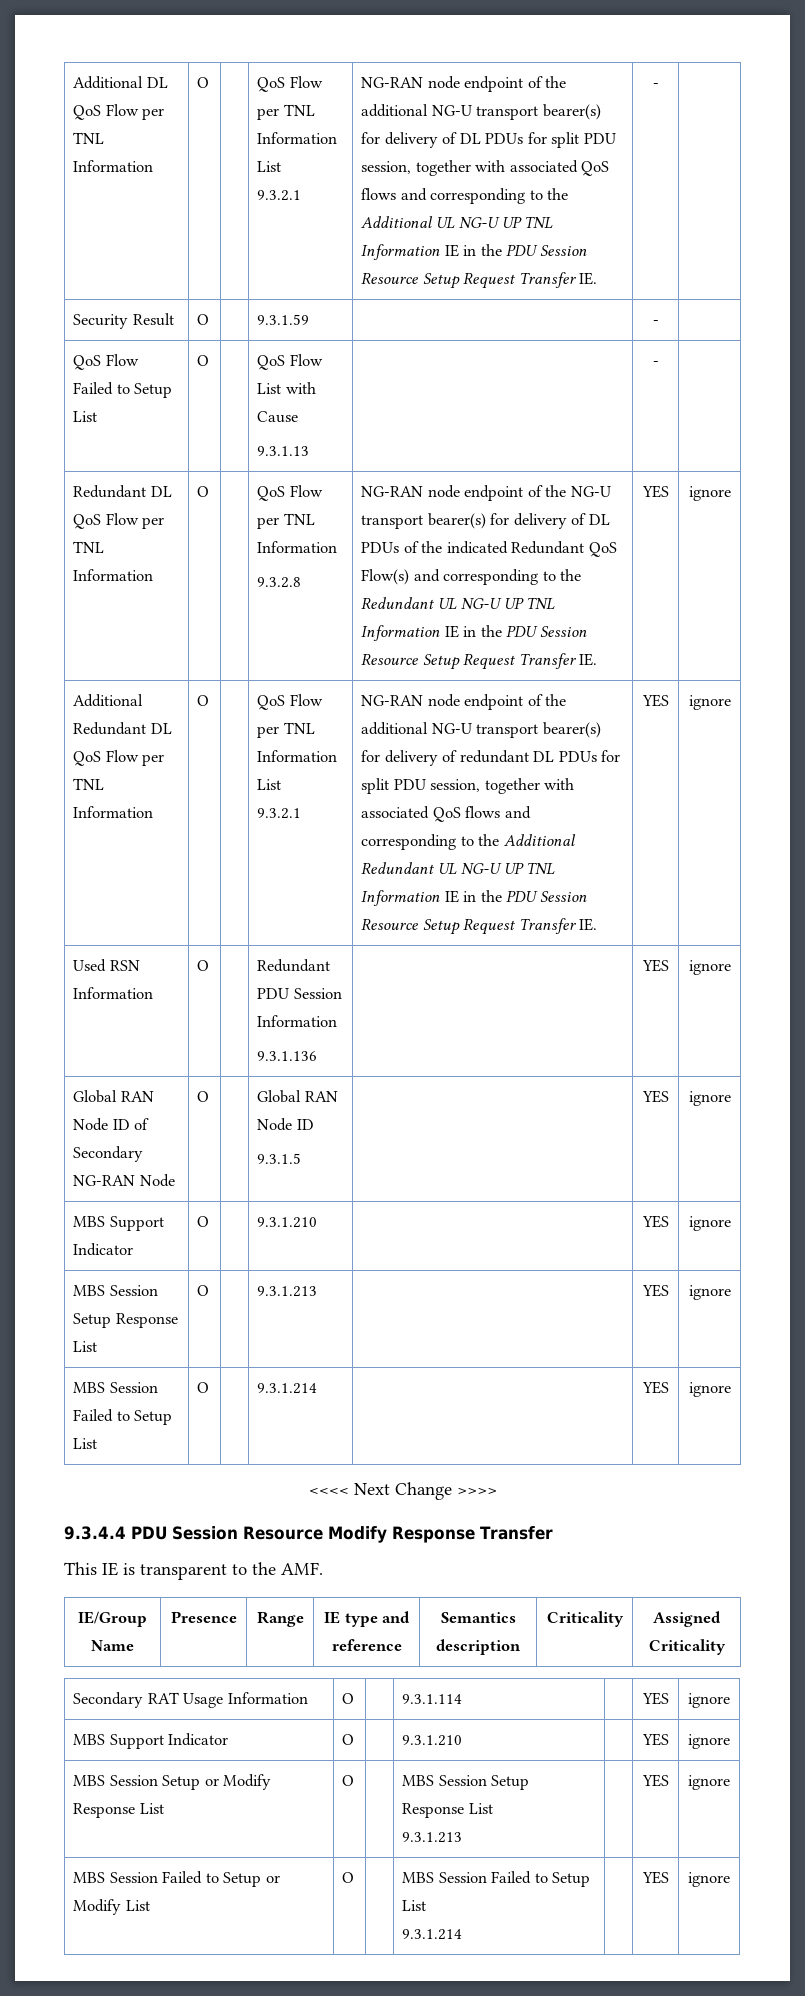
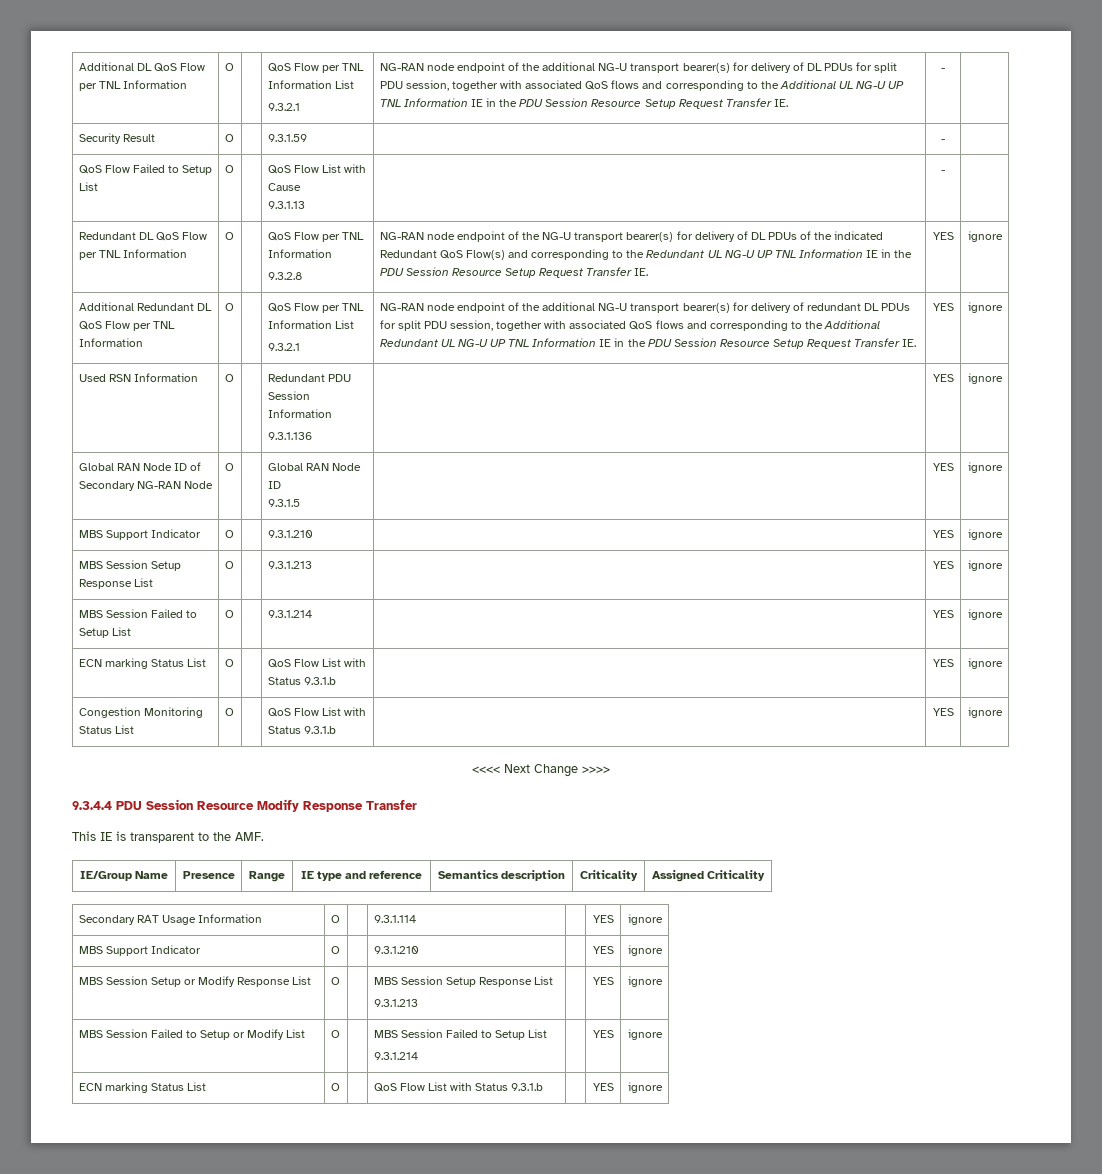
(731, 1389) none -> [78,658,207,669] [224,659,234,667] [267,658,367,668] [267,677,336,685] [932,659,954,667] [967,658,1003,669] [78,707,203,718] [78,725,134,734] [224,708,234,716] [267,707,367,717] [267,726,336,734] [932,708,954,716] [967,707,1003,718] // ECN marking Status List | O | | QoS Flow List with Status 9.3.1.b | | YES | ignore // Congestion Monitoring Status List | O | | QoS Flow List with Status 9.3.1.b | | YES | ignore
(730, 1879) none -> [78,1082,207,1093] [330,1083,340,1091] [373,1082,544,1092] [592,1083,614,1091] [627,1082,663,1093] // ECN marking Status List | O | | QoS Flow List with Status 9.3.1.b | | YES | ignore

